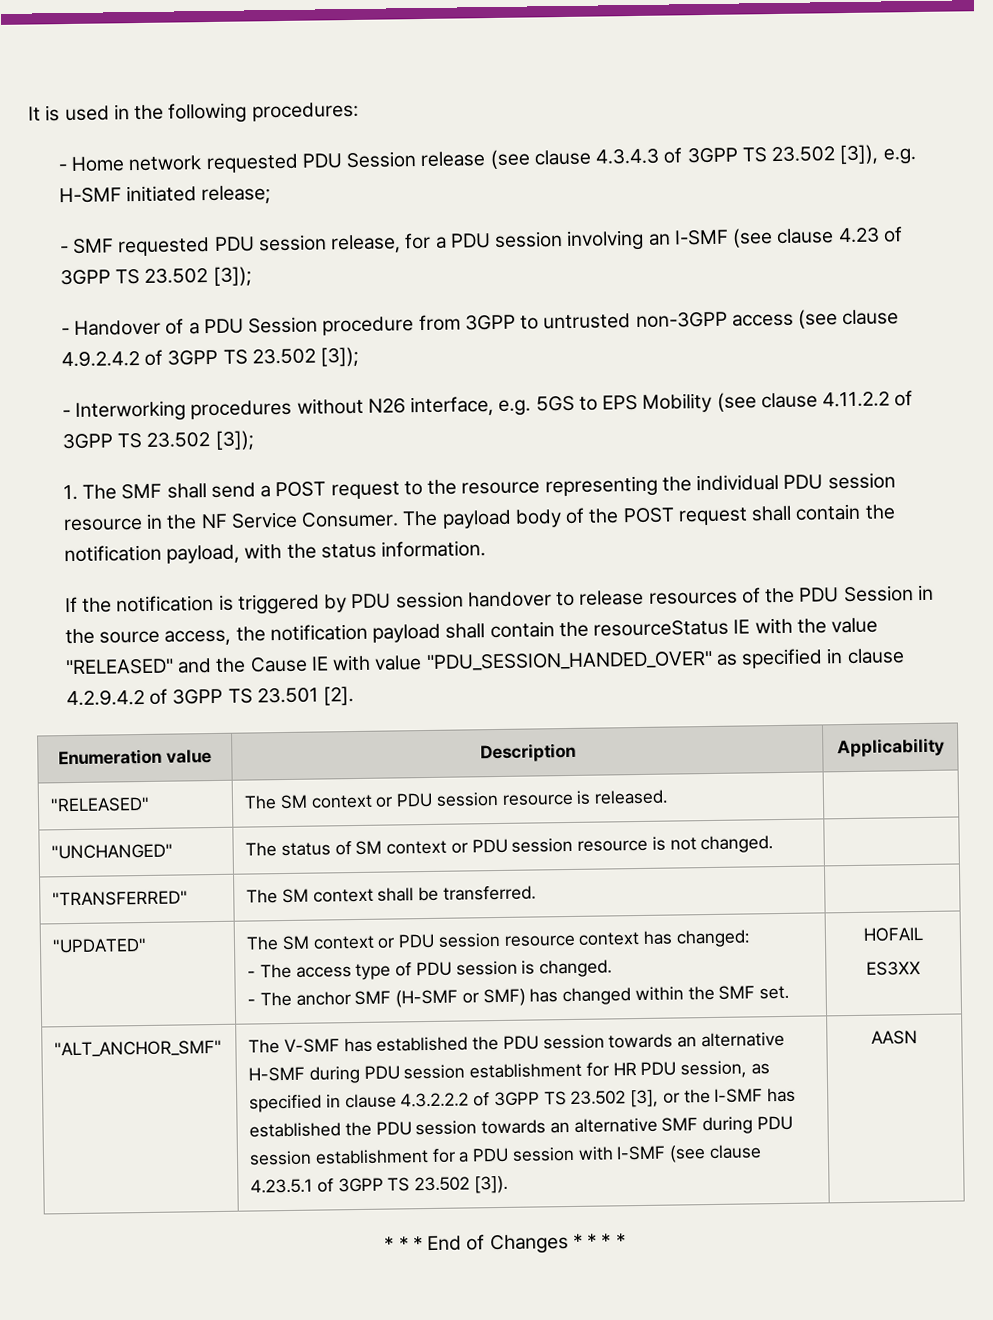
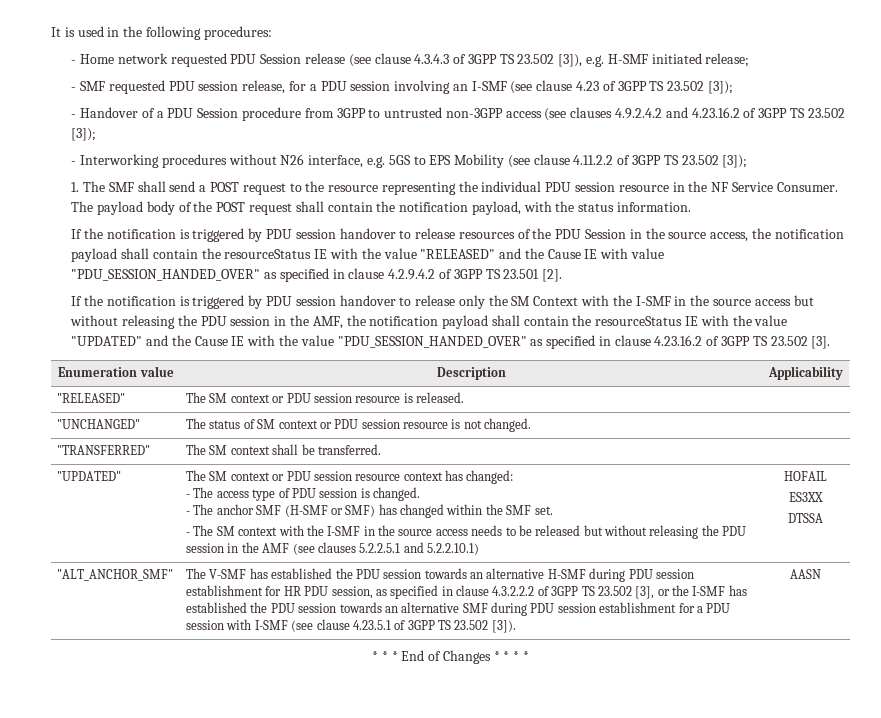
[842,309,900,326] [60,351,140,368] clause 4.9.2.4.2 -> [570,107,740,119] clauses 4.9.2.4.2 and 4.23.16.2
(355, 696) none -> [71,295,814,309] [70,315,788,329] [71,335,831,349] // If the notification is triggered by PDU session handover to release only the SM Context with the I-SMF in the source access but without releasing the PDU session in the AMF, the notification payload shall contain the resourceStatus IE with the value "UPDATED" and the Cause IE with the value "PDU_SESSION_HANDED_OVER" as specified in clause 4.23.16.2 of 3GPP TS 23.502 [3].
(789, 992) none -> [186,525,747,539] [186,542,480,555] // - The SM context with the I-SMF in the source access needs to be released but without releasing the PDU session in the AMF (see clauses 5.2.2.5.1 and 5.2.2.10.1)
(921, 968) none -> [788,513,823,523] // DTSSA

